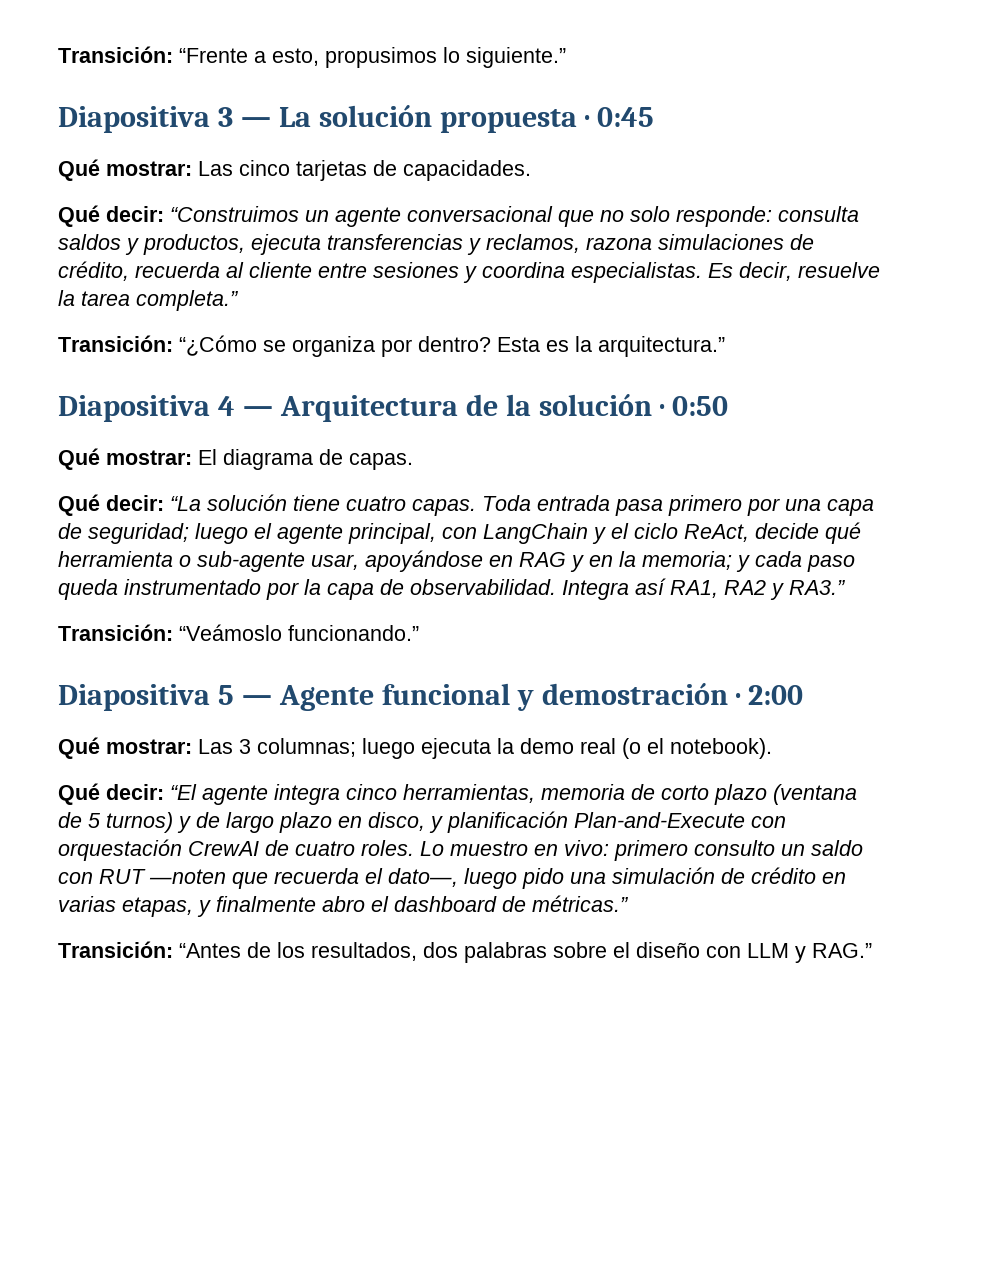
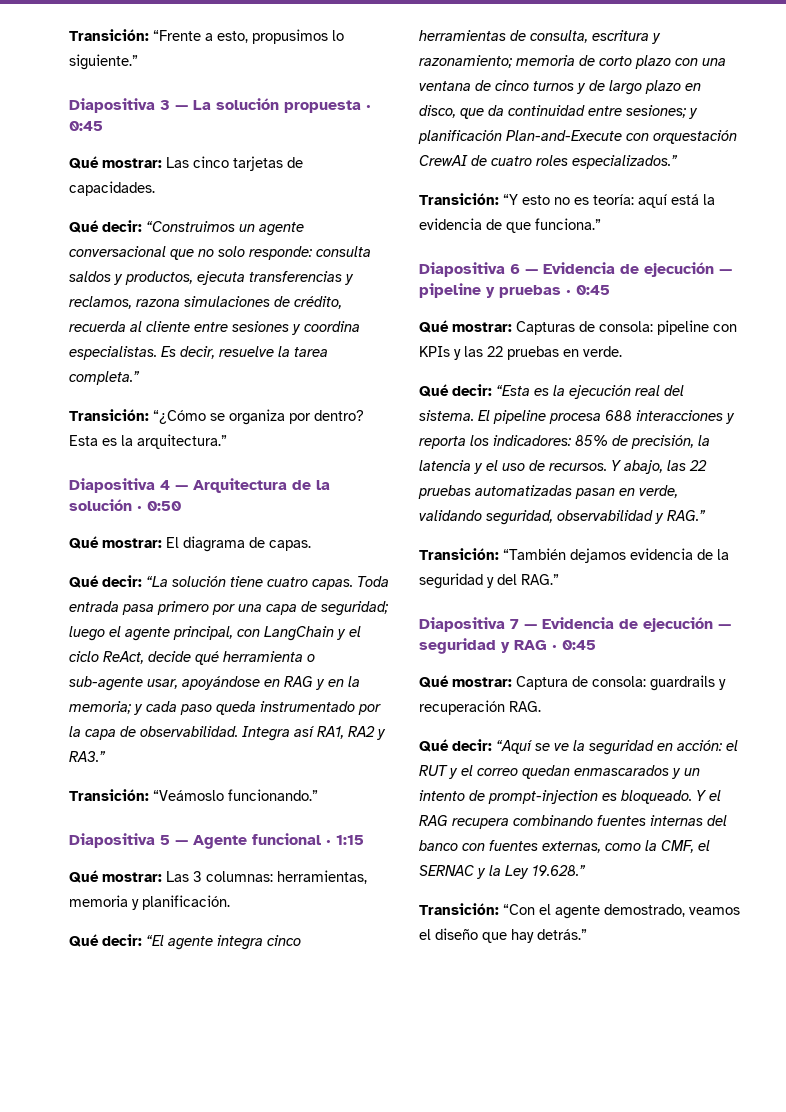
[516,683,803,711] y demostración · 2:00 -> [326,835,364,845] · 1:15
[257,738,772,759] columnas; luego ejecuta la demo real (o el notebook). -> [206,870,367,884] [69,895,230,910] columnas: herramientas, memoria y planificación.
[403,784,857,805] [58,812,173,833] herramientas, memoria de corto plazo (ventana de 5 turnos) -> [419,30,661,44] [419,55,726,69] [419,80,574,91] herramientas de consulta, escritura y razonamiento; memoria de corto plazo con una ventana de cinco turnos
(425, 821) none -> [460,105,687,119] que da continuidad entre sesiones;
[361,840,863,861] [58,867,846,889] [58,895,628,917] [58,941,872,963] roles. Lo muestro en vivo: primero consulto un saldo con RUT —noten que recuerda el dato—, luego pido una simulación de crédito en varias etapas, y finalmente abro el dashboard de métricas.” // Transición: “Antes de los resultados, dos palabras sobre el diseño con LLM y RAG.” -> [536,155,678,169] [419,193,715,208] [419,218,601,233] [419,262,732,277] [419,283,610,298] [419,320,737,335] [419,346,622,360] [419,384,684,399] [419,410,735,424] [419,435,710,449] [419,460,707,474] [418,485,678,499] [419,510,706,525] [419,548,729,563] [419,573,559,589] [419,617,731,632] [419,638,596,654] [419,675,726,691] [419,700,541,715] [419,739,738,755] [419,765,700,779] [419,790,721,804] [419,815,727,829] [419,840,710,853] [419,865,586,879] [419,903,740,919] [419,928,587,943] roles especializados.” // Transición: “Y esto no es teoría: aquí está la evidencia de que funciona.” // Diapositiva 6 — Evidencia de ejecución — pipeline y pruebas · 0:45 // Qué mostrar: Capturas de consola: pipeline con KPIs y las 22 pruebas en verde. // Qué decir: “Esta es la ejecución real del sistema. El pipeline procesa 688 interacciones y reporta los indicadores: 85% de precisión, la latencia y el uso de recursos. Y abajo, las 22 pruebas automatizadas pasan en verde, validando seguridad, observabilidad y RAG.” // Transición: “También dejamos evidencia de la seguridad y del RAG.” // Diapositiva 7 — Evidencia de ejecución — seguridad y RAG · 0:45 // Qué mostrar: Captura de consola: guardrails y recuperación RAG. // Qué decir: “Aquí se ve la seguridad en acción: el RUT y el correo quedan enmascarados y un intento de prompt-injection es bloqueado. Y el RAG recupera combinando fuentes internas del banco con fuentes externas, como la CMF, el SERNAC y la Ley 19.628.” // Transición: “Con el agente demostrado, veamos el diseño que hay detrás.”

